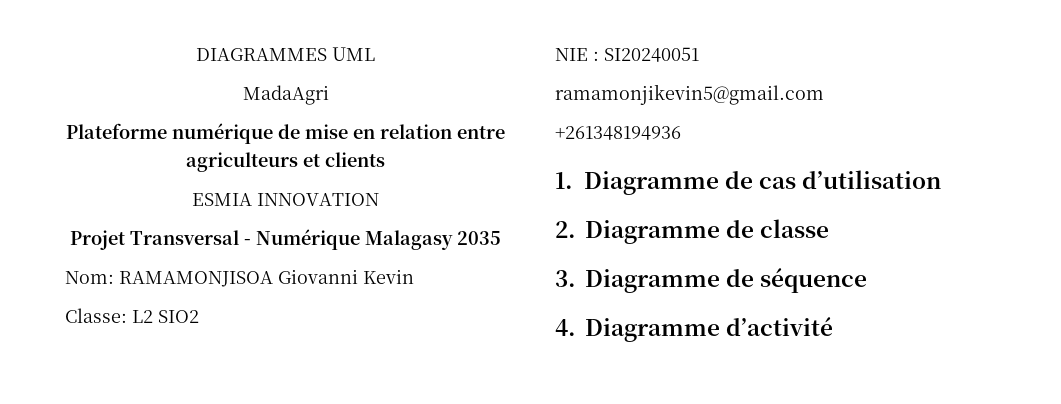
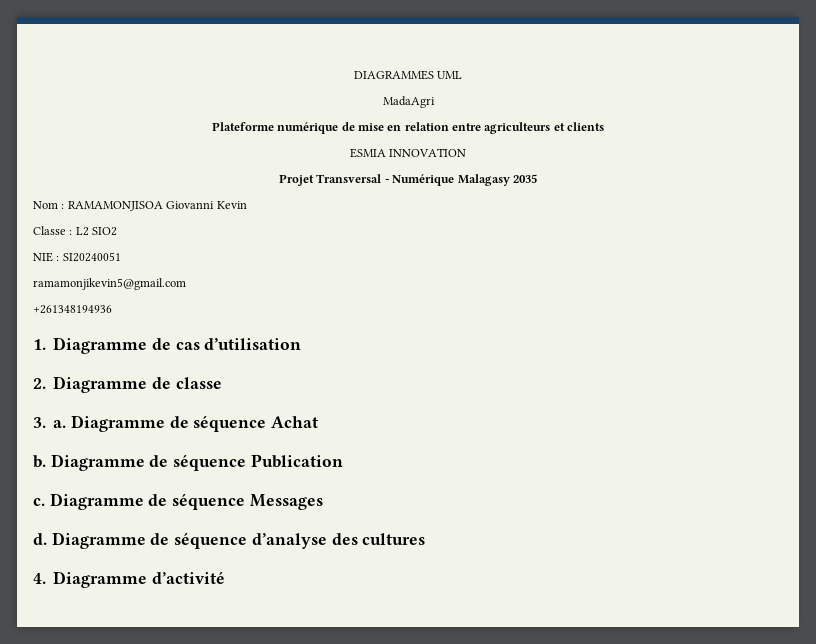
[65,271,114,284] Nom: -> [33,201,65,209] Nom :
[65,308,127,323] Classe: -> [33,226,73,235] Classe :
[585,268,868,293] Diagramme de séquence -> [53,415,319,432] [33,454,343,471] [33,493,323,510] [33,532,426,549] a. Diagramme de séquence Achat // b. Diagramme de séquence Publication // c. Diagramme de séquence Messages // d. Diagramme de séquence d’analyse des cultures

